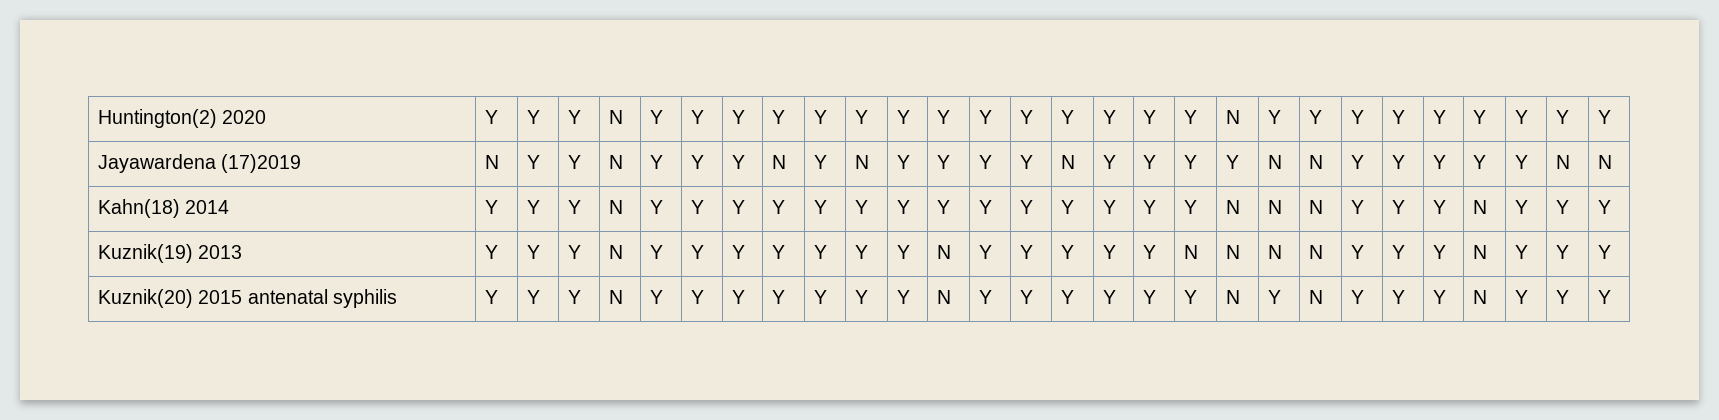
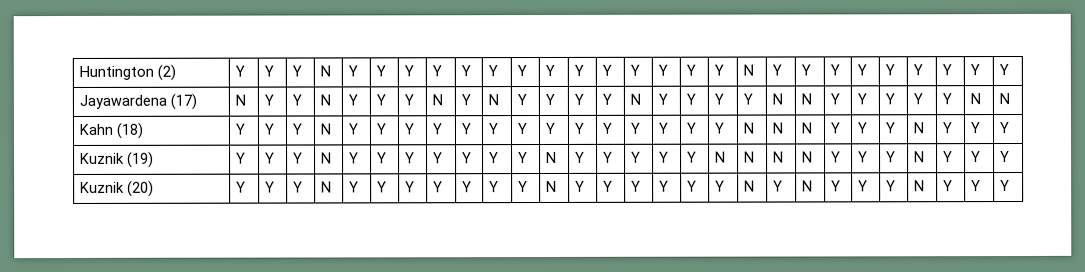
[98,109,267,128] Huntington(2) 2020 -> [78,64,176,81] Huntington (2)
[221,154,302,173] (17)2019 -> [169,93,197,110] (17)
[98,199,230,218] Kahn(18) 2014 -> [78,122,144,139] Kahn (18)
[98,244,243,263] Kuznik(19) 2013 -> [79,151,154,168] Kuznik (19)
[98,289,397,308] Kuznik(20) 2015 antenatal syphilis -> [79,180,154,197] Kuznik (20)

